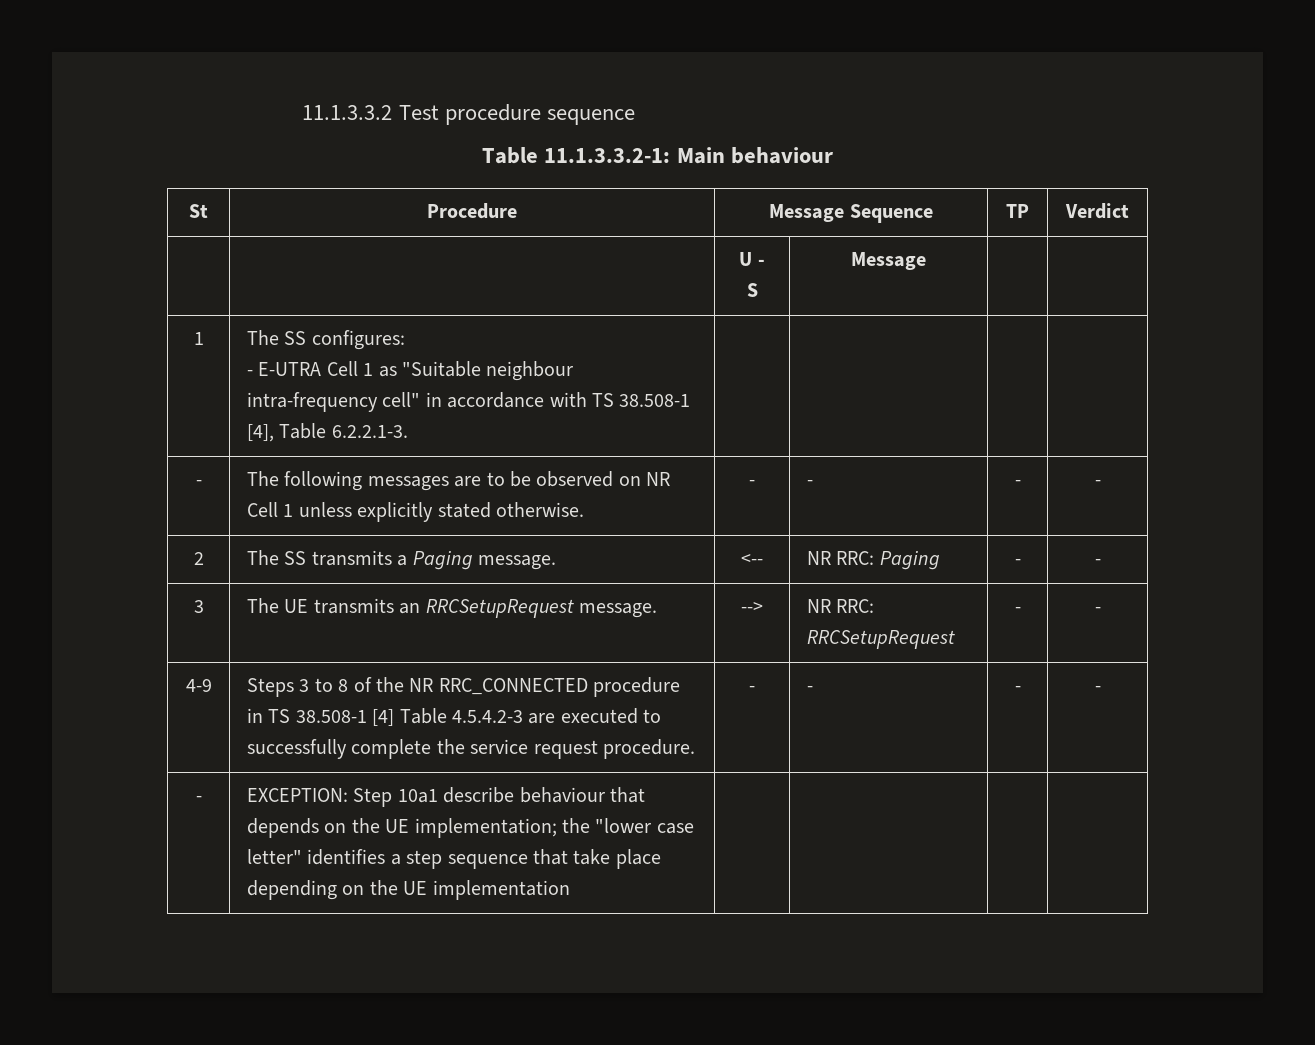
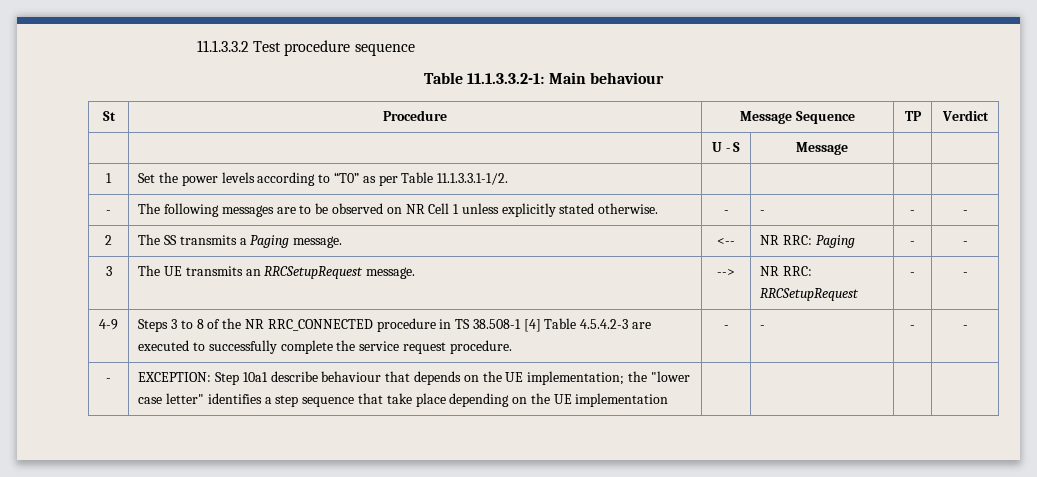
[246,330,405,350] [246,361,574,381] [246,392,691,412] [246,423,408,442] The SS configures: // - E-UTRA Cell 1 as "Suitable neighbour intra-frequency cell" in accordance with TS 38.508-1 [4], Table 6.2.2.1-3. -> [138,172,509,186] Set the power levels according to “T0” as per Table 11.1.3.3.1-1/2.

